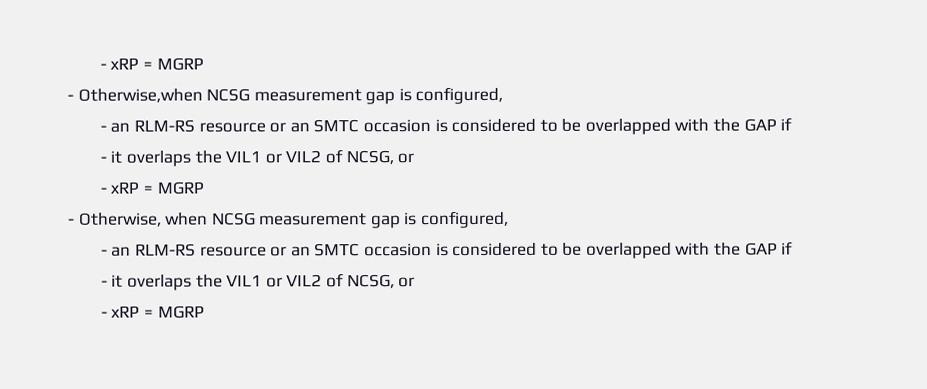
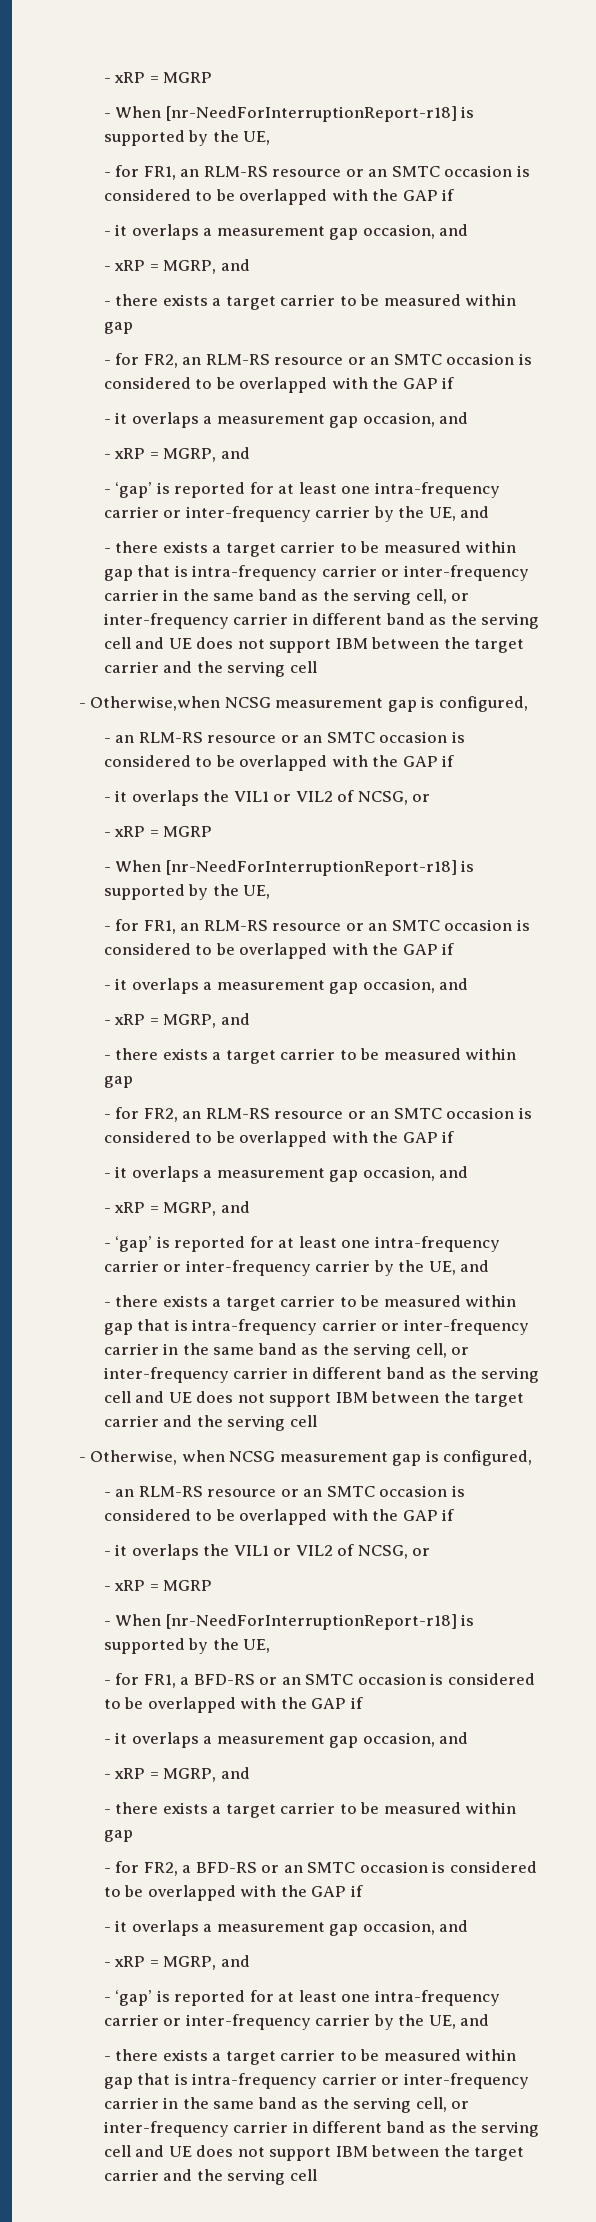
[99,57,204,71] - xRP = MGRP -> [104,72,213,83] [104,106,475,122] [104,130,271,146] [104,165,530,180] [104,189,455,205] [104,224,469,240] [104,259,250,274] [104,294,517,310] [104,322,134,334] [104,353,532,368] [104,377,455,393] [104,412,469,428] [104,447,250,462] [104,482,500,498] [104,506,490,522] [104,541,517,557] [104,565,529,581] [104,589,470,605] [104,613,540,629] [104,637,525,653] [104,661,317,677] - xRP = MGRP // - When [nr-NeedForInterruptionReport-r18] is supported by the UE, // - for FR1, an RLM-RS resource or an SMTC occasion is considered to be overlapped with the GAP if // - it overlaps a measurement gap occasion, and // - xRP = MGRP, and // - there exists a target carrier to be measured within gap // - for FR2, an RLM-RS resource or an SMTC occasion is considered to be overlapped with the GAP if // - it overlaps a measurement gap occasion, and // - xRP = MGRP, and // - ‘gap’ is reported for at least one intra-frequency carrier or inter-frequency carrier by the UE, and // - there exists a target carrier to be measured within gap that is intra-frequency carrier or inter-frequency carrier in the same band as the serving cell, or inter-frequency carrier in different band as the serving cell and UE does not support IBM between the target carrier and the serving cell
(204, 188) none -> [104,860,475,876] [104,884,271,900] [104,919,530,934] [104,943,455,959] [104,978,469,994] [104,1013,250,1028] [104,1048,517,1064] [104,1076,134,1088] [104,1107,532,1122] [104,1131,455,1147] [104,1166,469,1182] [104,1201,250,1216] [104,1236,500,1252] [104,1260,490,1276] [104,1295,517,1311] [104,1319,529,1335] [104,1343,470,1359] [104,1367,540,1383] [104,1391,525,1407] [104,1415,317,1431] // - When [nr-NeedForInterruptionReport-r18] is supported by the UE, // - for FR1, an RLM-RS resource or an SMTC occasion is considered to be overlapped with the GAP if // - it overlaps a measurement gap occasion, and // - xRP = MGRP, and // - there exists a target carrier to be measured within gap // - for FR2, an RLM-RS resource or an SMTC occasion is considered to be overlapped with the GAP if // - it overlaps a measurement gap occasion, and // - xRP = MGRP, and // - ‘gap’ is reported for at least one intra-frequency carrier or inter-frequency carrier by the UE, and // - there exists a target carrier to be measured within gap that is intra-frequency carrier or inter-frequency carrier in the same band as the serving cell, or inter-frequency carrier in different band as the serving cell and UE does not support IBM between the target carrier and the serving cell
(205, 312) none -> [104,1614,475,1630] [104,1638,271,1654] [104,1673,535,1688] [104,1697,363,1713] [104,1732,469,1748] [104,1767,250,1782] [104,1802,517,1818] [104,1830,134,1842] [104,1861,537,1876] [104,1885,363,1901] [104,1920,469,1936] [104,1955,250,1970] [104,1990,500,2006] [104,2014,490,2030] [104,2049,517,2065] [104,2073,529,2089] [104,2097,470,2113] [104,2121,540,2137] [104,2145,525,2161] [104,2169,317,2185] // - When [nr-NeedForInterruptionReport-r18] is supported by the UE, // - for FR1, a BFD-RS or an SMTC occasion is considered to be overlapped with the GAP if // - it overlaps a measurement gap occasion, and // - xRP = MGRP, and // - there exists a target carrier to be measured within gap // - for FR2, a BFD-RS or an SMTC occasion is considered to be overlapped with the GAP if // - it overlaps a measurement gap occasion, and // - xRP = MGRP, and // - ‘gap’ is reported for at least one intra-frequency carrier or inter-frequency carrier by the UE, and // - there exists a target carrier to be measured within gap that is intra-frequency carrier or inter-frequency carrier in the same band as the serving cell, or inter-frequency carrier in different band as the serving cell and UE does not support IBM between the target carrier and the serving cell

